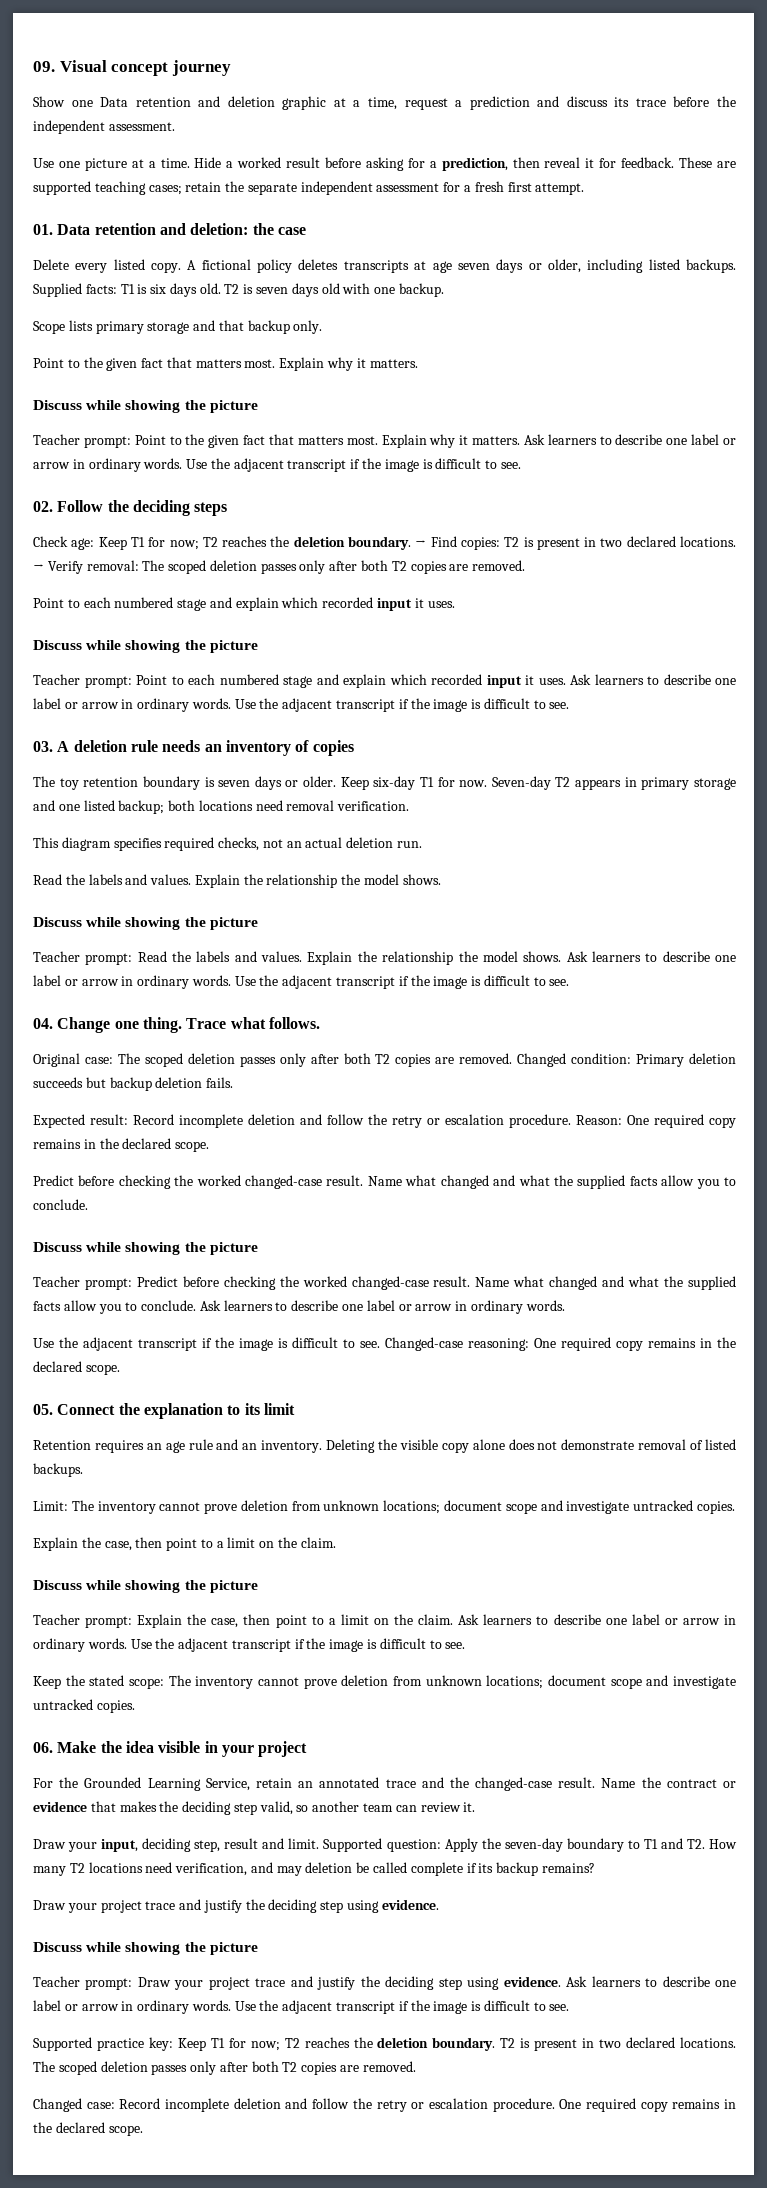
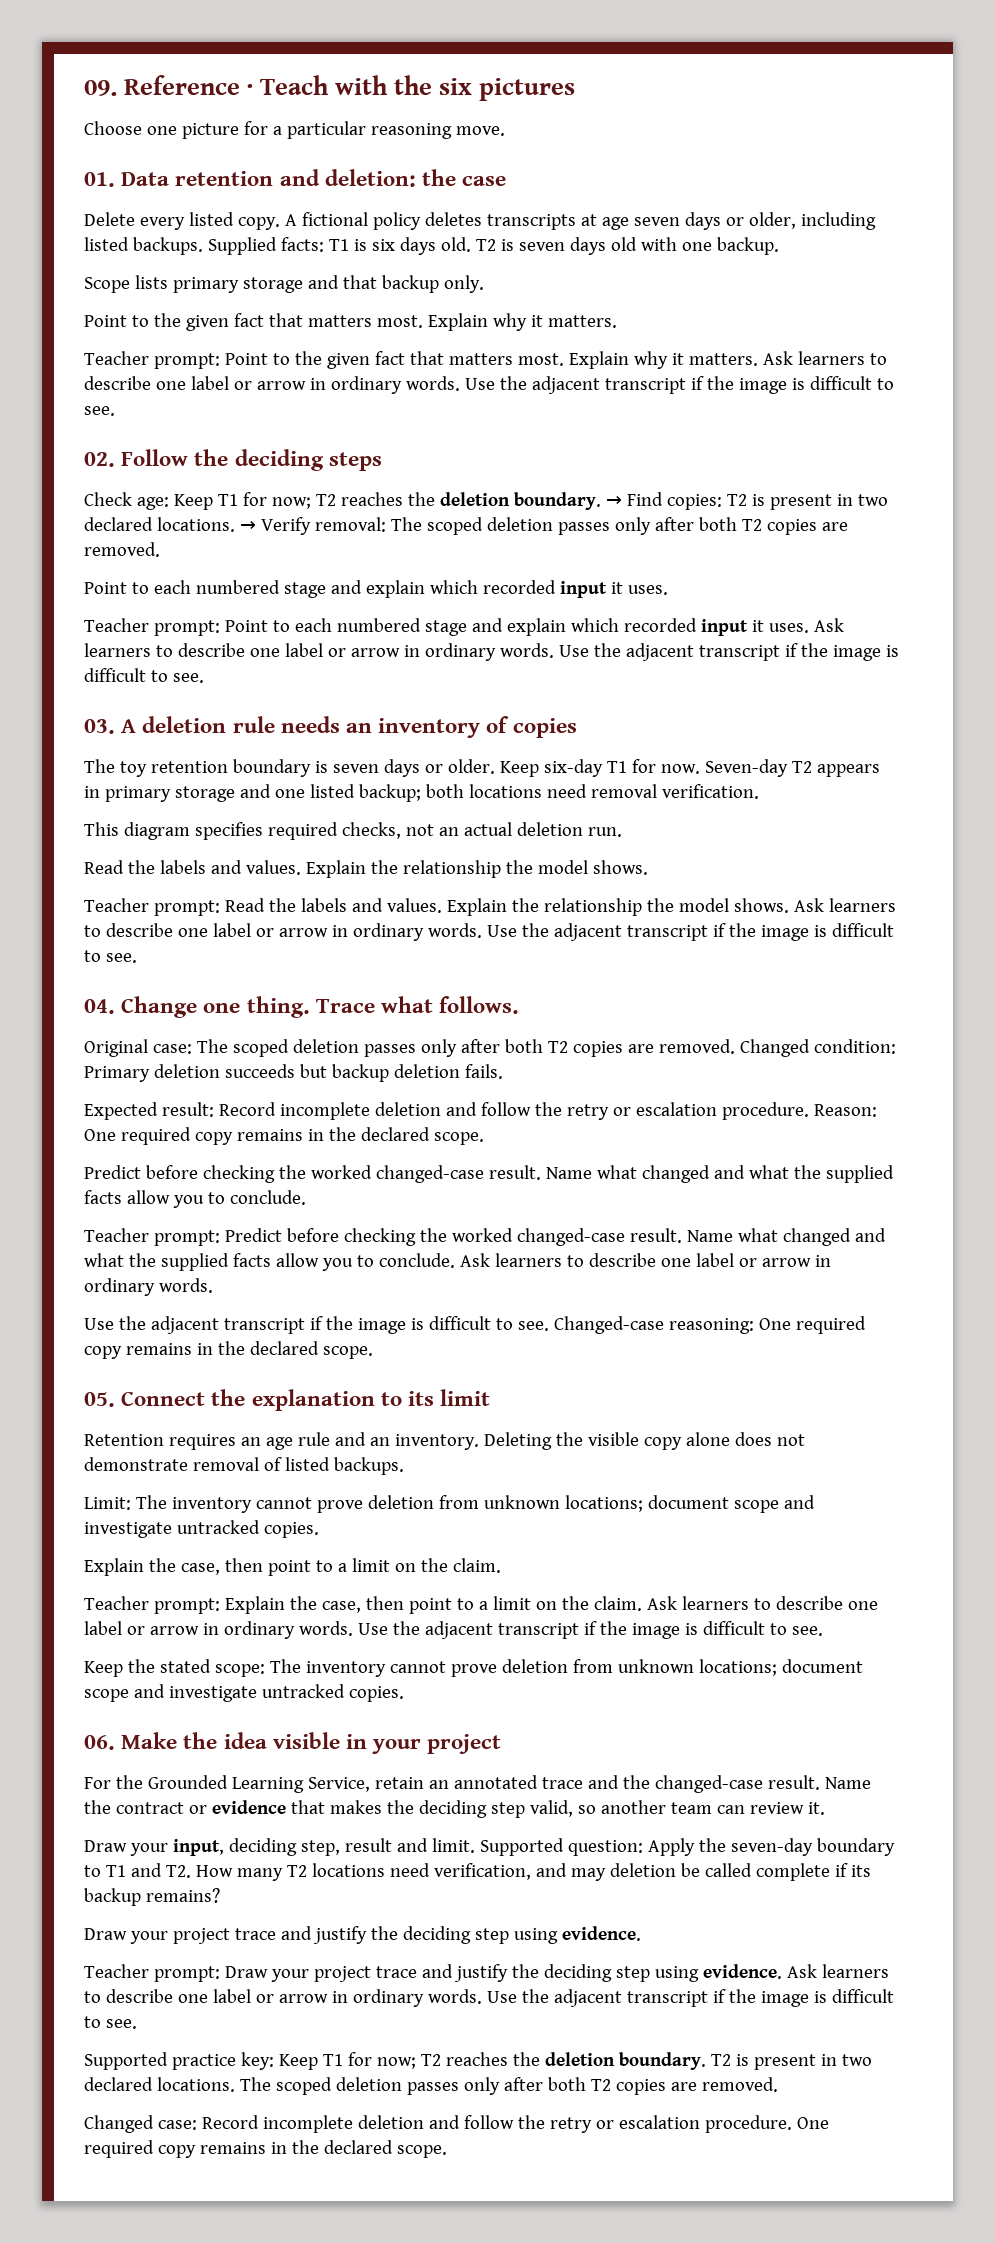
[59,60,231,76] [33,96,736,110] [33,120,175,134] [33,157,737,171] [33,181,585,195] Visual concept journey // Show one Data retention and deletion graphic at a time, request a prediction and discuss its trace before the independent assessment. // Use one picture at a time. Hide a worked result before asking for a prediction, then reveal it for feedback. These are supported teaching cases; retain the separate independent assessment for a fresh first attempt. -> [124,75,576,101] [84,121,505,139] Reference · Teach with the six pictures // Choose one picture for a particular reasoning move.
[33,400,258,413] // Discuss while showing the picture -> (617, 321) none
[33,640,258,653] // Discuss while showing the picture -> (668, 590) none
[33,917,258,930] // Discuss while showing the picture -> (648, 867) none
[33,1242,258,1255] // Discuss while showing the picture -> (306, 1197) none
[33,1580,258,1593] // Discuss while showing the picture -> (501, 1565) none
[33,1942,258,1955] // Discuss while showing the picture -> (641, 1933) none

